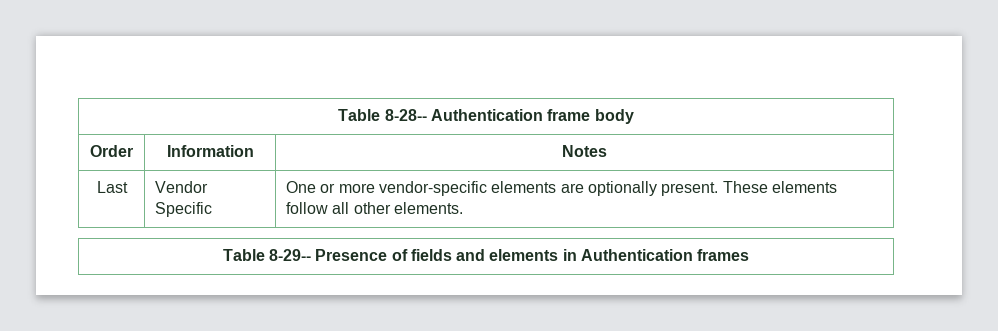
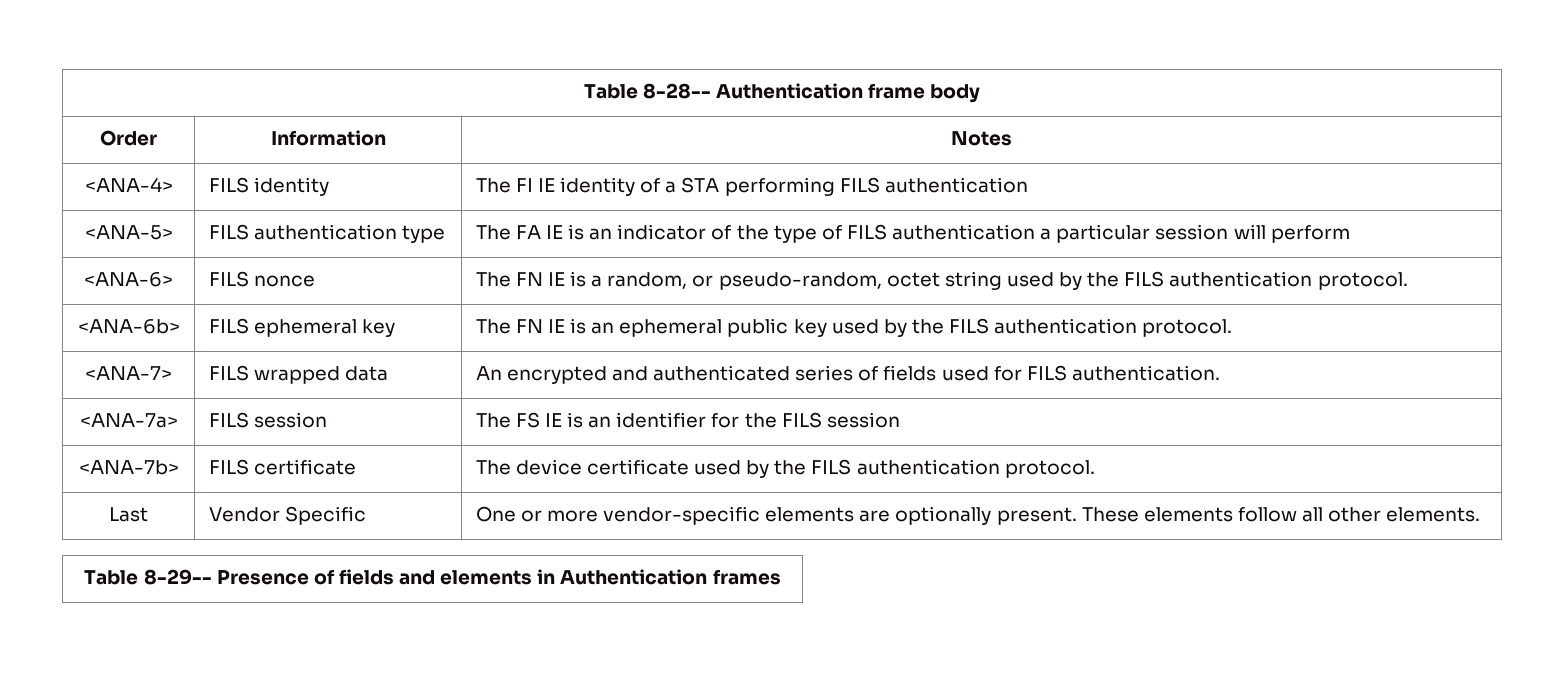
(607, 151) none -> [84,177,173,192] [208,177,329,196] [475,177,1028,196] [84,225,173,240] [208,224,445,243] [475,224,1350,243] [84,272,173,287] [208,271,315,287] [475,271,1408,290] [77,319,180,334] [208,318,395,337] [475,318,1233,337] [85,366,172,380] [208,365,388,384] [475,365,1220,384] [79,413,178,428] [208,412,327,428] [475,412,900,428] [78,460,179,475] [208,459,356,475] [475,459,1095,478] // <ANA-4> | FILS identity | The FI IE identity of a STA performing FILS authentication // <ANA-5> | FILS authentication type | The FA IE is an indicator of the type of FILS authentication a particular session will perform // <ANA-6> | FILS nonce | The FN IE is a random, or pseudo-random, octet string used by the FILS authentication protocol. // <ANA-6b> | FILS ephemeral key | The FN IE is an ephemeral public key used by the FILS authentication protocol. // <ANA-7> | FILS wrapped data | An encrypted and authenticated series of fields used for FILS authentication. // <ANA-7a> | FILS session | The FS IE is an identifier for the FILS session // <ANA-7b> | FILS certificate | The device certificate used by the FILS authentication protocol.

